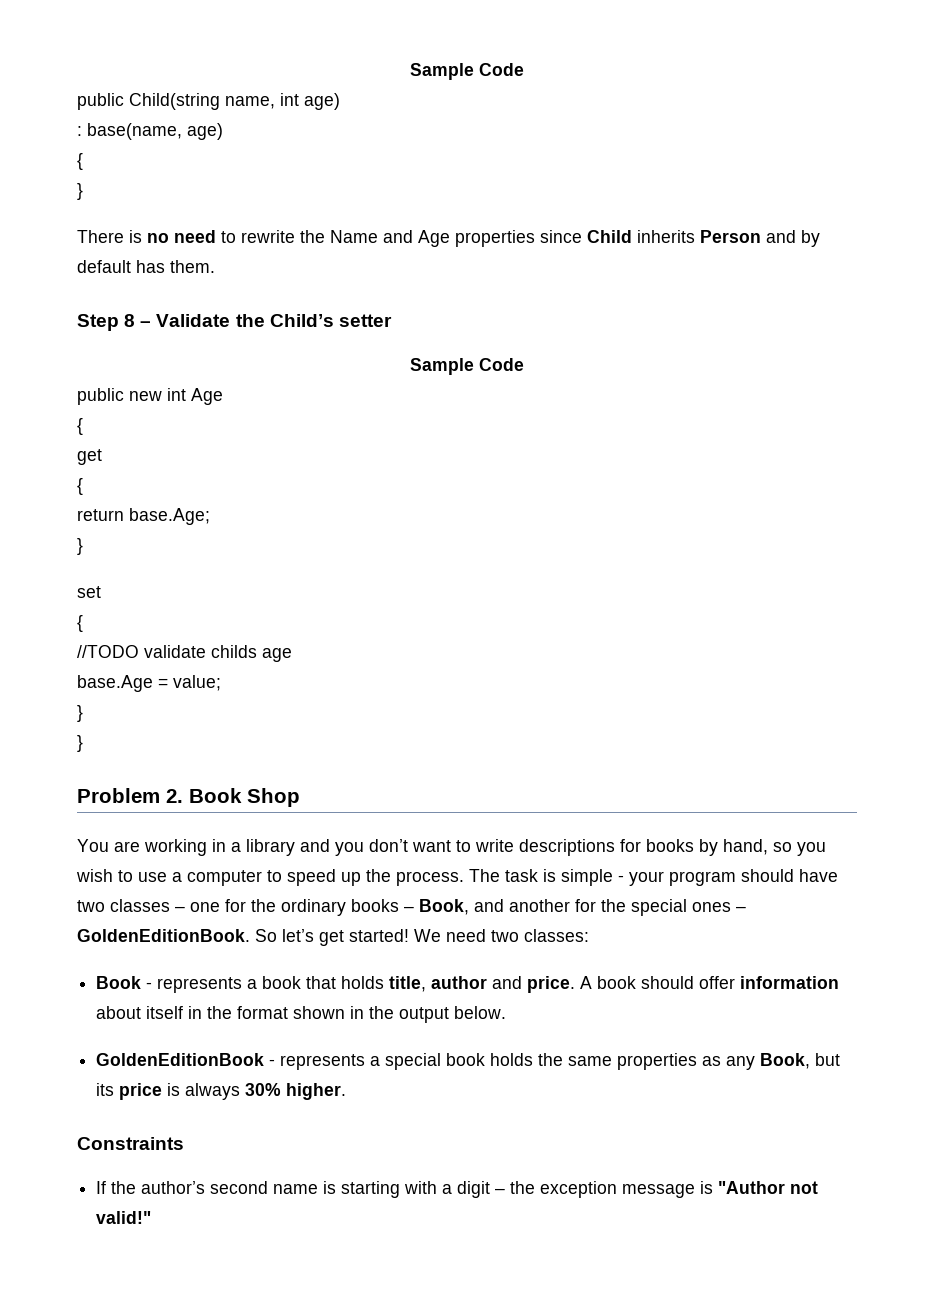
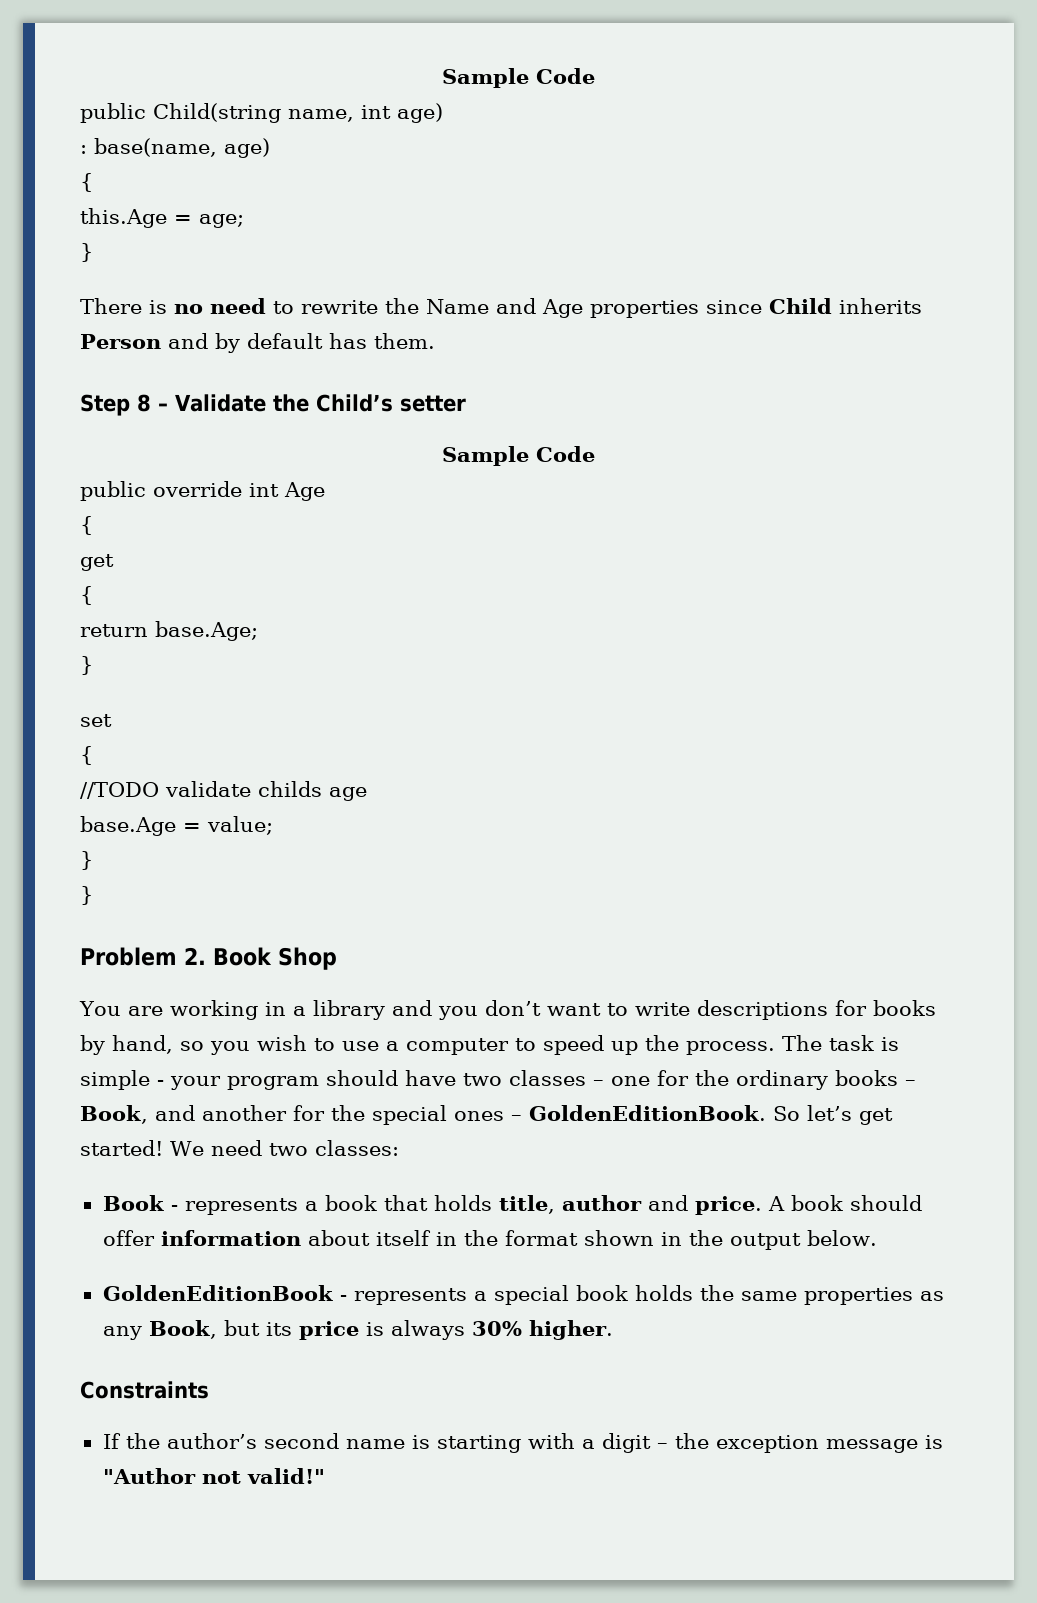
(83, 161) none -> [80,208,244,228] // this.Age = age;
[129,391,162,401] new -> [153,481,242,497] override

